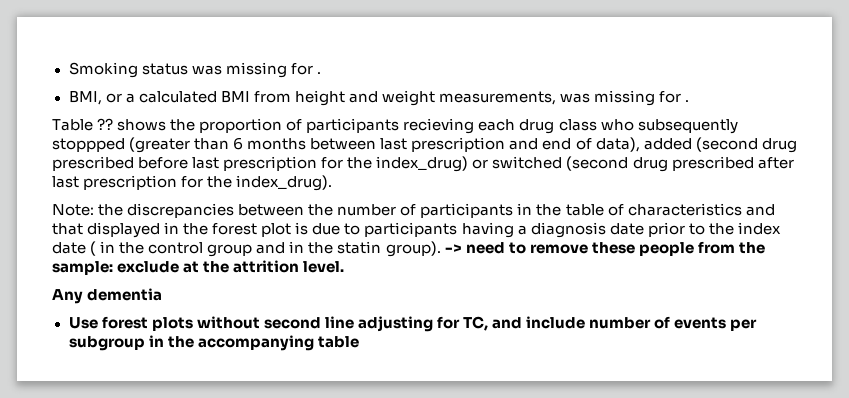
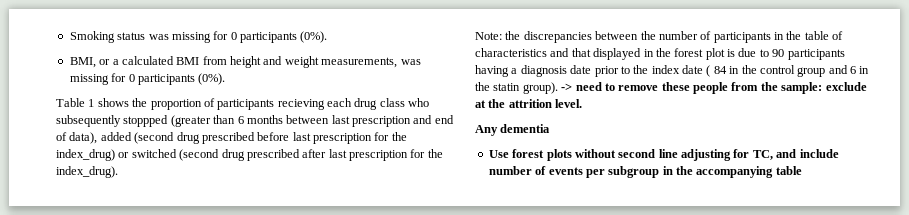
[316,72,321,74] . -> [230,31,328,43] 0 participants (0%).
[685,100,690,102] . -> [128,73,226,85] 0 participants (0%).
[97,118,114,130] ?? -> [88,99,95,107] 1
(361, 229) none -> [772,49,785,57] 90
(97, 248) none -> [713,66,727,74] 84
(286, 248) none -> [850,66,856,74] 6

